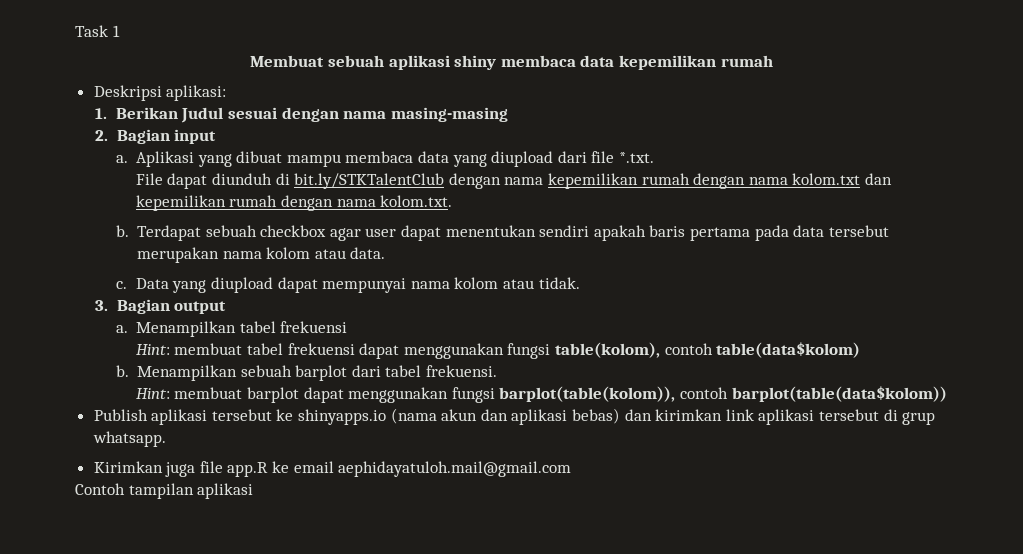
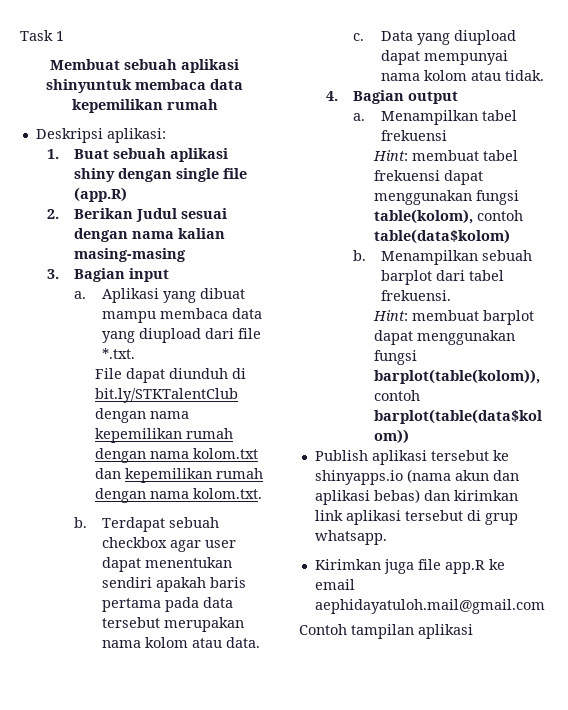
[454,55,497,70] shiny -> [46,79,132,93] shinyuntuk
(108, 113) none -> [74,148,229,162] [74,168,248,182] [74,187,128,202] [47,209,60,219] Buat sebuah aplikasi shiny dengan single file (app.R) // 2.
(387, 115) none -> [178,228,226,239] kalian
[95,130,109,141] 2. -> [47,269,60,279] 3.
[95,300,109,311] 3. -> [326,91,339,101] 4.

